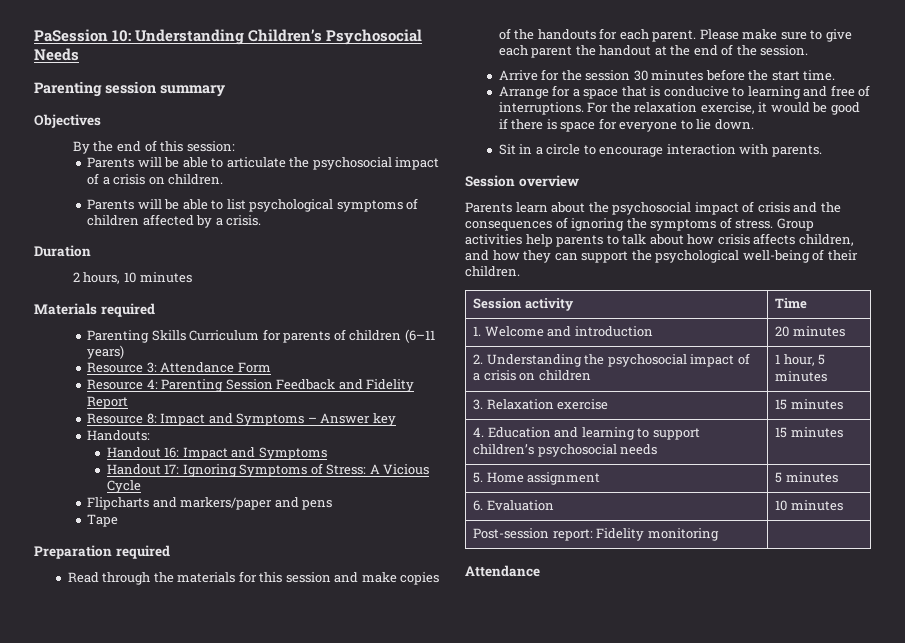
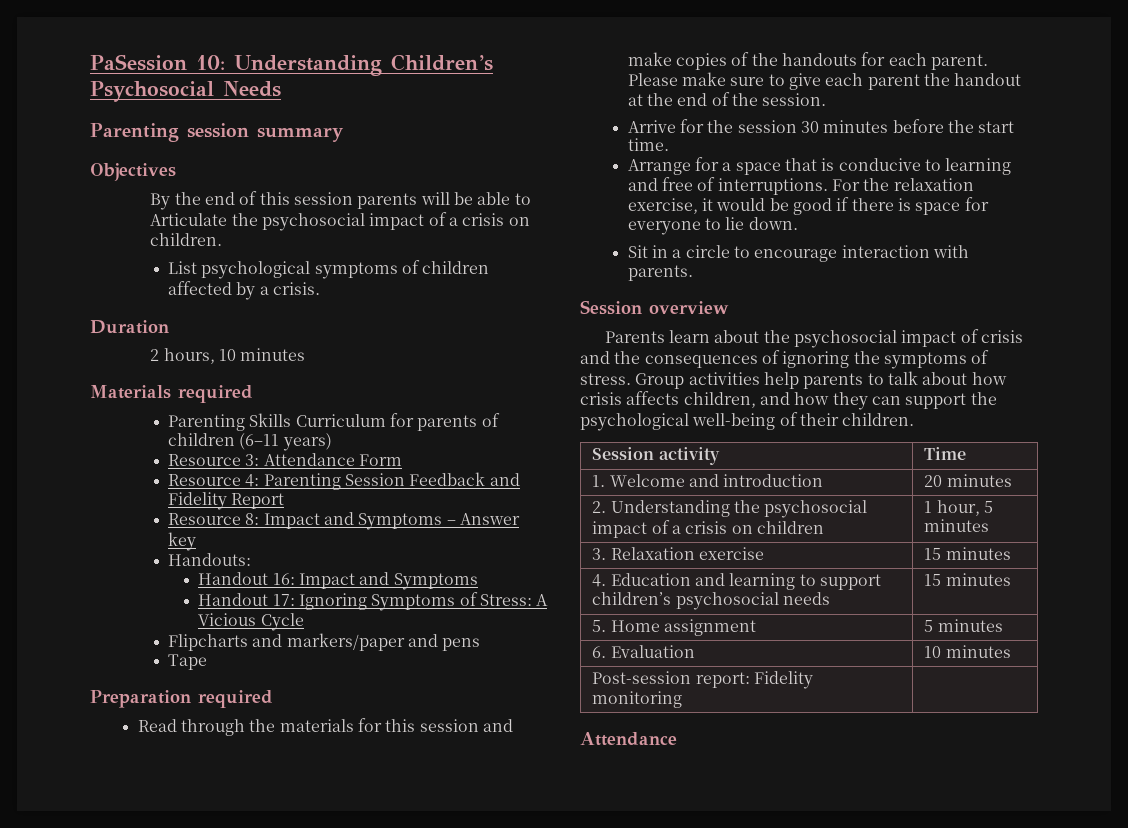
[186,141,235,152] [87,157,286,168] session: // Parents will be able to articulate -> [294,192,531,209] [150,213,228,226] session parents will be able to Articulate
[87,199,246,210] Parents will be able to list -> [168,261,198,274] List

